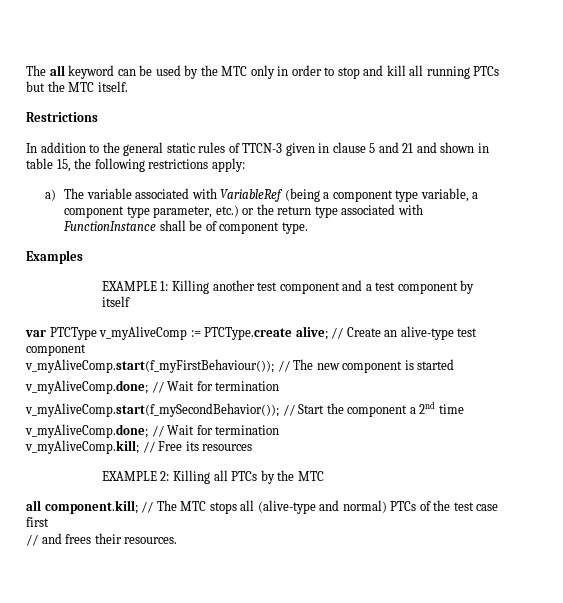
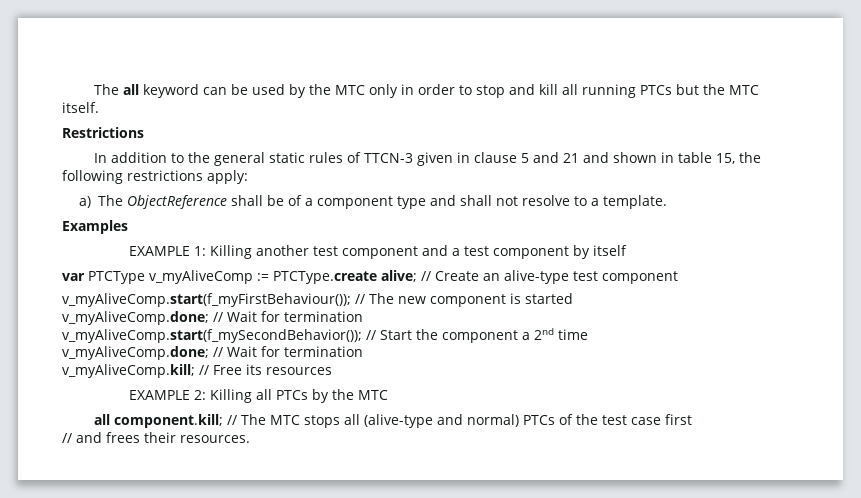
[86,188,479,202] [63,204,423,218] [62,220,308,234] variable associated with VariableRef (being a component type variable, a component type parameter, etc.) or the return type associated with FunctionInstance shall be of component type. -> [126,195,667,209] ObjectReference shall be of a component type and shall not resolve to a template.

